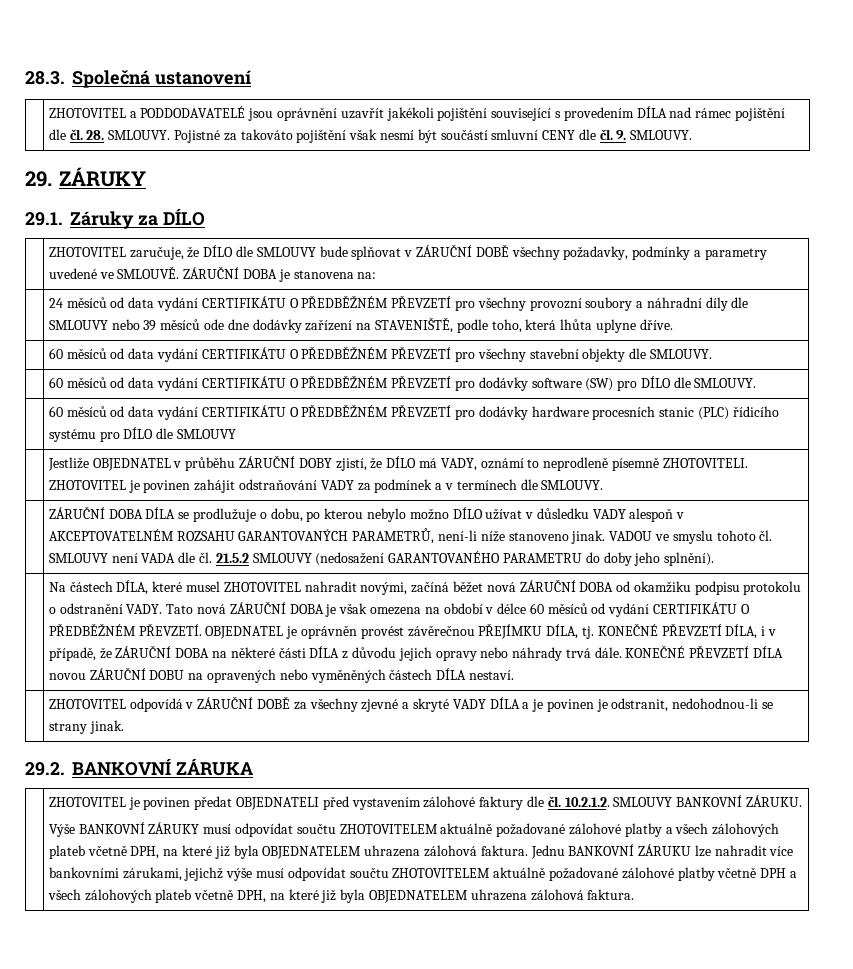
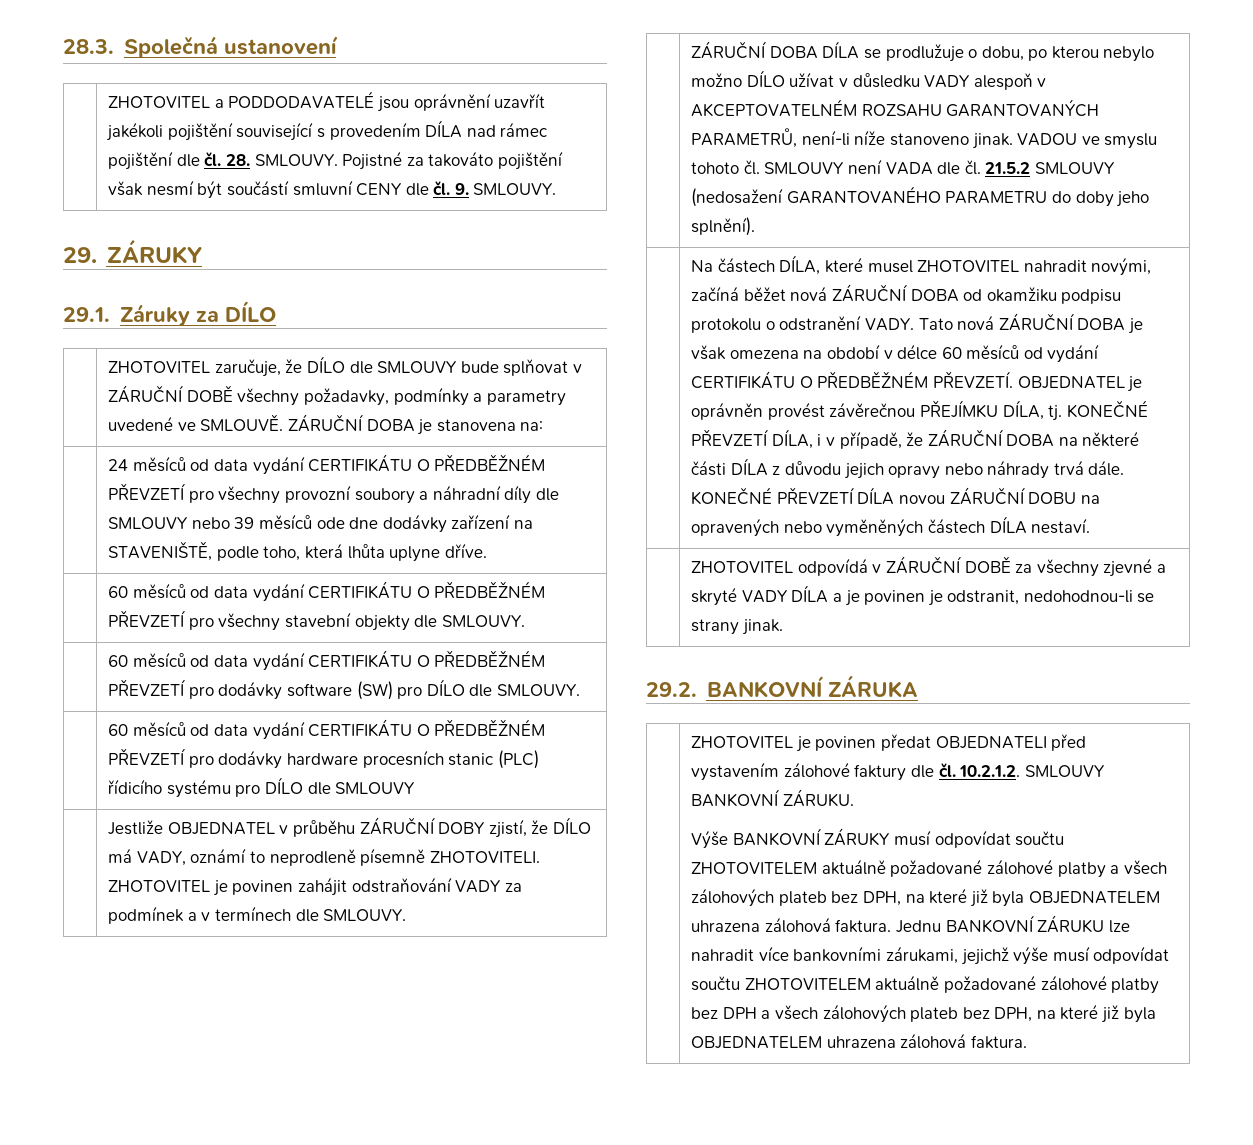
[87,845,127,856] včetně -> [831,891,859,903] bez
[717,867,757,878] včetně -> [691,1007,719,1019] bez
[194,889,234,900] včetně -> [962,1007,990,1019] bez

